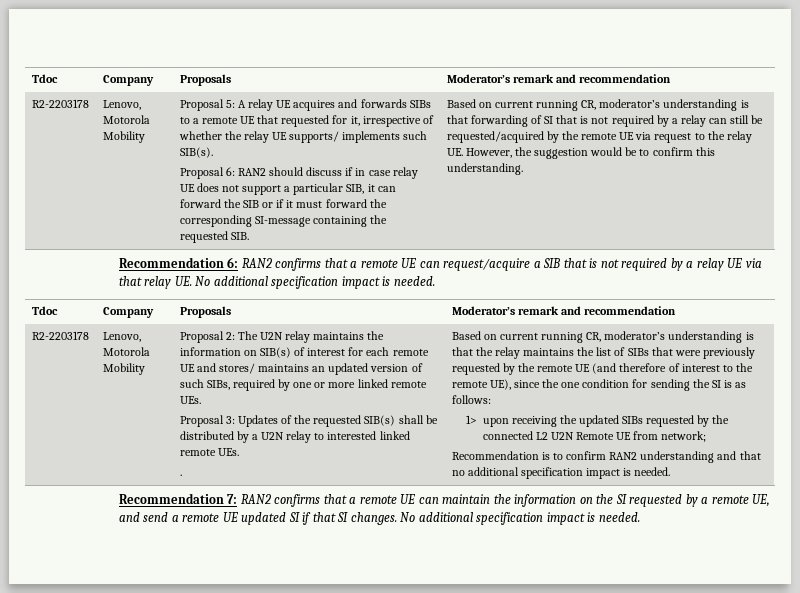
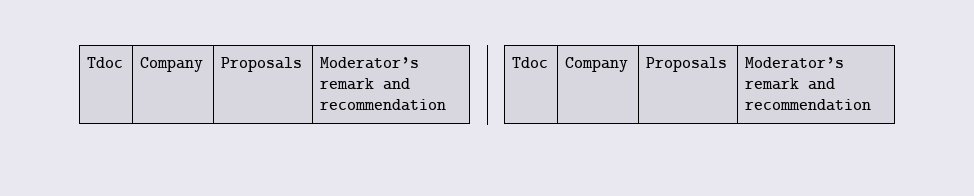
[31,74,58,83] [102,75,154,86] [179,74,231,86] [446,74,672,83] [31,99,89,108] [102,100,141,110] [102,115,150,124] [102,131,145,143] [179,99,431,111] [179,115,434,127] [178,131,428,143] [179,147,213,158] [179,167,418,179] [179,183,396,195] [179,199,387,208] [179,215,388,227] [179,231,249,243] [446,99,749,111] [446,115,764,127] [446,131,752,143] [446,147,715,159] [446,163,523,175] [118,257,762,271] [118,276,435,289] [31,306,58,315] [102,307,154,318] [179,306,231,318] [451,306,677,315] [31,331,89,340] [102,332,141,342] [102,347,150,356] [102,363,145,375] [179,331,385,343] [179,347,429,358] [179,363,423,375] [179,379,427,391] [179,396,201,404] [179,415,438,427] [179,431,410,443] [179,448,239,456] [179,474,182,476] [451,331,754,343] [451,347,755,359] [451,363,753,375] [451,379,746,391] [451,395,491,404] [465,415,730,427] [482,431,707,442] [451,451,761,463] [451,467,671,479] [118,493,771,507] [118,512,640,525] Tdoc | Company | Proposals | Moderator’s remark and recommendation // R2-2203178 | Lenovo, Motorola Mobility | Proposal 5: A relay UE acquires and forwards SIBs to a remote UE that requested for it, irrespective of whether the relay UE supports/ implements such SIB(s). // Proposal 6: RAN2 should discuss if in case relay UE does not support a particular SIB, it can forward the SIB or if it must forward the corresponding SI-message containing the requested SIB. | Based on current running CR, moderator’s understanding is that forwarding of SI that is not required by a relay can still be requested/acquired by the remote UE via request to the relay UE. However, the suggestion would be to confirm this understanding. // Recommendation 6: RAN2 confirms that a remote UE can request/acquire a SIB that is not required by a relay UE via that relay UE. No additional specification impact is needed. // Tdoc | Company | Proposals | Moderator’s remark and recommendation // R2-2203178 | Lenovo, Motorola Mobility | Proposal 2: The U2N relay maintains the information on SIB(s) of interest for each remote UE and stores/ maintains an updated version of such SIBs, required by one or more linked remote UEs. // Proposal 3: Updates of the requested SIB(s) shall be distributed by a U2N relay to interested linked remote UEs. // . | Based on current running CR, moderator’s understanding is that the relay maintains the list of SIBs that were previously requested by the remote UE (and therefore of interest to the remote UE), since the one condition for sending the SI is as follows: // 1> upon receiving the updated SIBs requested by the connected L2 U2N Remote UE from network; // Recommendation is to confirm RAN2 understanding and that no additional specification impact is needed. // Recommendation 7: RAN2 confirms that a remote UE can maintain the information on the SI requested by a remote UE, and send a remote UE updated SI if that SI changes. No additional specification impact is needed. -> [87,57,124,68] [140,57,204,72] [221,57,303,72] [320,57,420,69] [320,78,411,90] [320,99,447,111] [512,57,549,68] [565,57,629,72] [646,57,728,72] [745,57,845,69] [745,78,836,90] [745,99,872,111] Tdoc | Company | Proposals | Moderator’s remark and recommendation // Tdoc | Company | Proposals | Moderator’s remark and recommendation

